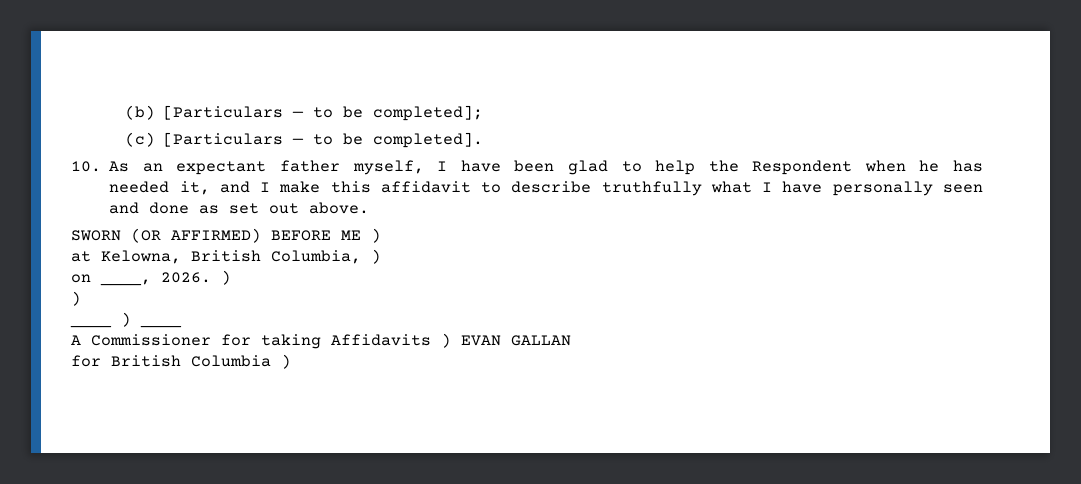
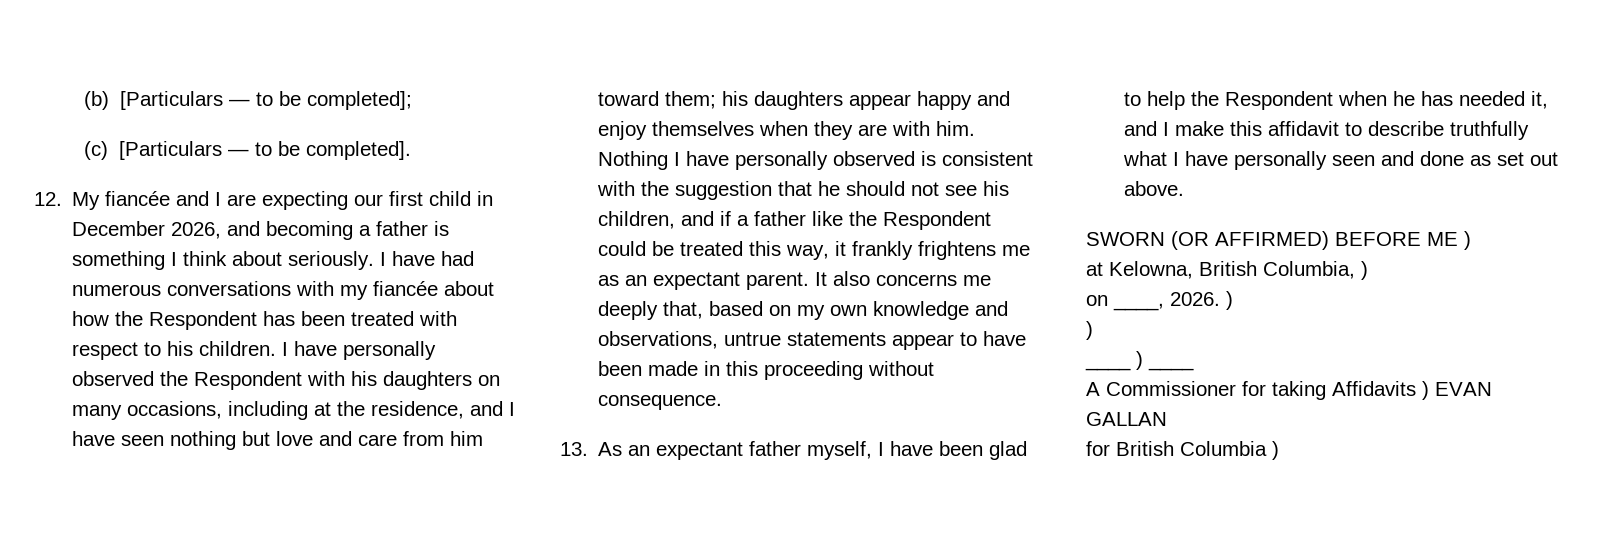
[71,161,101,172] 10. -> [34,191,494,210] [72,221,450,240] [72,251,475,270] [72,281,495,300] [72,311,458,330] [72,341,437,360] [72,371,501,390] [72,401,516,420] [72,431,484,450] [598,91,1011,110] [598,121,976,140] [598,151,1034,170] [597,181,1010,200] [598,211,992,230] [598,241,1031,260] [598,271,992,290] [598,301,1009,320] [598,331,1027,350] [598,361,935,380] [598,395,723,410] [560,442,588,456] 12. My fiancée and I are expecting our first child in December 2026, and becoming a father is something I think about seriously. I have had numerous conversations with my fiancée about how the Respondent has been treated with respect to his children. I have personally observed the Respondent with his daughters on many occasions, including at the residence, and I have seen nothing but love and care from him toward them; his daughters appear happy and enjoy themselves when they are with him. Nothing I have personally observed is consistent with the suggestion that he should not see his children, and if a father like the Respondent could be treated this way, it frankly frightens me as an expectant parent. It also concerns me deeply that, based on my own knowledge and observations, untrue statements appear to have been made in this proceeding without consequence. // 13.

